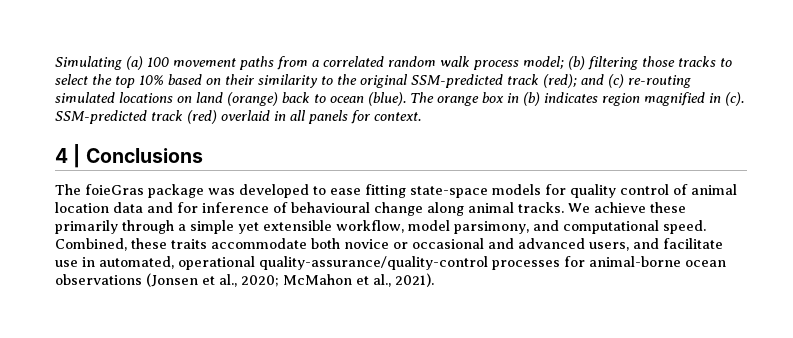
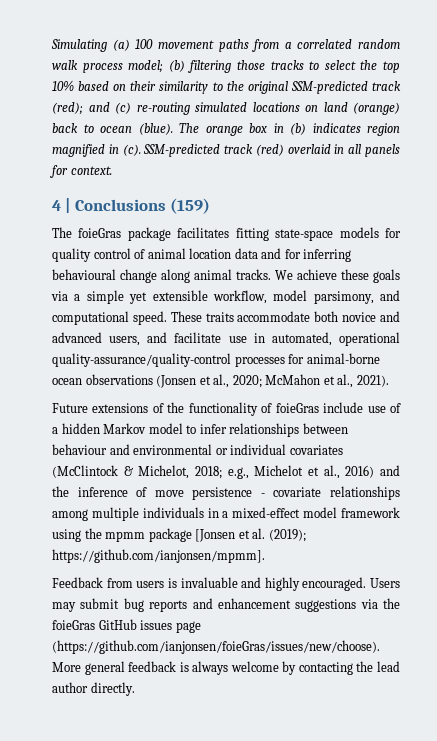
(203, 155) none -> [170,198,211,214] (159)
[208,184,361,198] was developed to ease -> [177,227,230,238] facilitates
[202,202,288,213] inference of -> [303,249,352,262] inferring
[55,220,174,234] primarily through -> [373,269,400,283] [51,291,68,301] goals via
[55,238,167,251] Combined, these -> [170,311,202,322] These
[393,238,484,249] or occasional -> (377, 317) none
(434, 280) none -> [52,402,402,416] [52,423,348,437] [52,444,343,455] [52,465,401,479] [52,486,400,500] [52,507,400,521] [52,528,306,542] [52,549,265,563] [52,577,400,591] [52,598,400,612] [52,619,201,633] [52,640,380,654] [52,661,401,675] [52,682,135,696] // Future extensions of the functionality of foieGras include use of a hidden Markov model to infer relationships between behaviour and environmental or individual covariates (McClintock & Michelot, 2018; e.g., Michelot et al., 2016) and the inference of move persistence - covariate relationships among multiple individuals in a mixed-effect model framework using the mpmm package [Jonsen et al. (2019); https://github.com/ianjonsen/mpmm]. // Feedback from users is invaluable and highly encouraged. Users may submit bug reports and enhancement suggestions via the foieGras GitHub issues page (https://github.com/ianjonsen/foieGras/issues/new/choose). More general feedback is always welcome by contacting the lead author directly.

